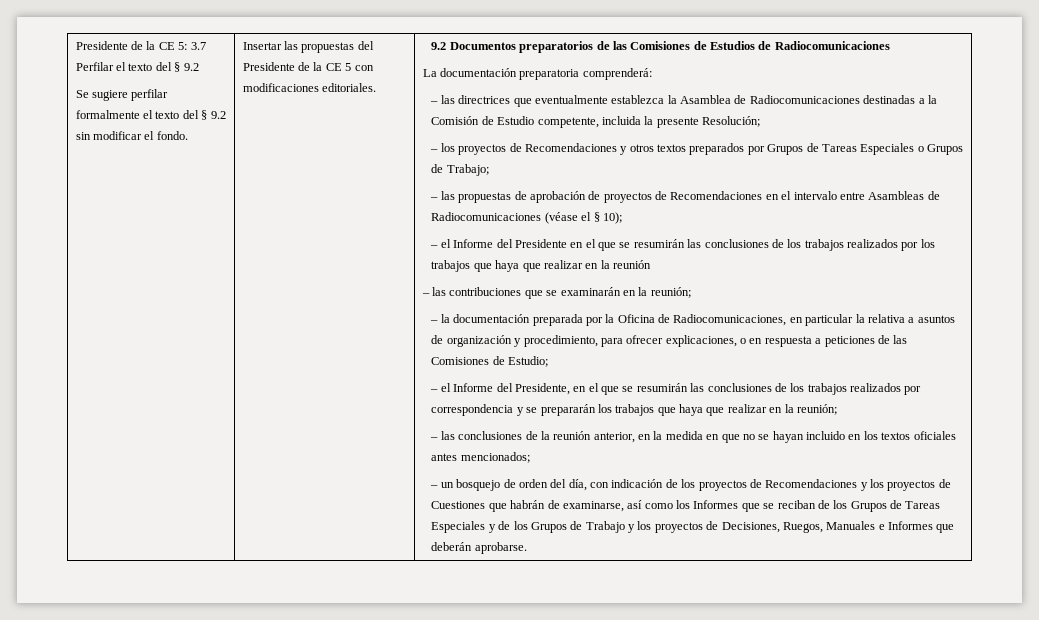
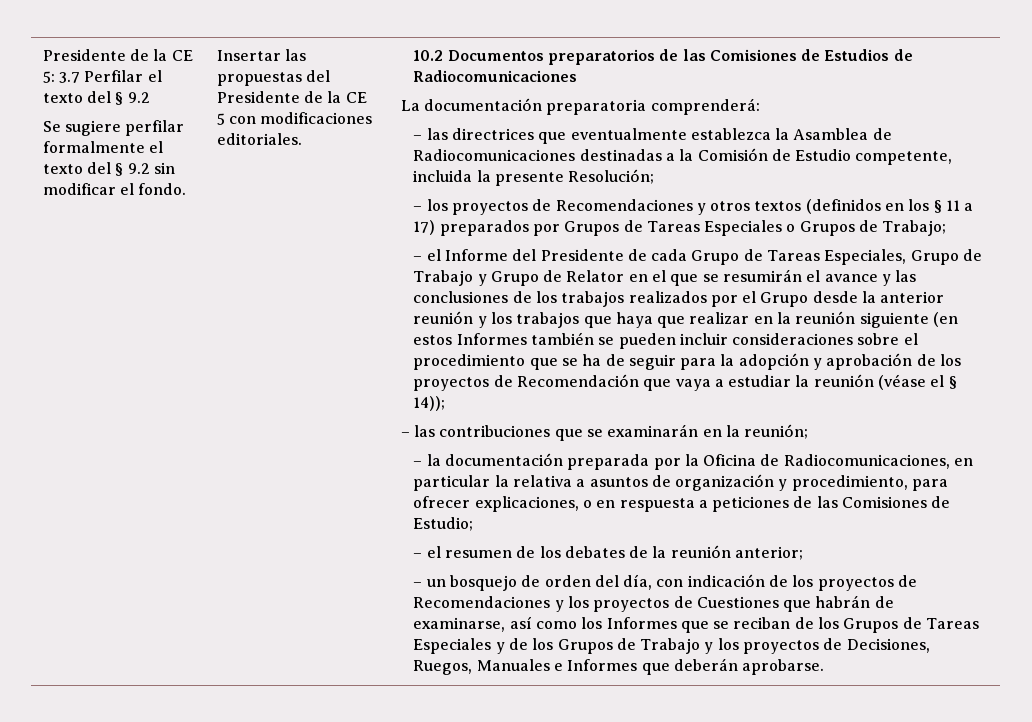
[431,42,447,50] 9.2 -> [413,50,444,61] 10.2
(687, 148) none -> [805,199,974,214] [413,220,436,235] (definidos en los § 11 a 17)
[430,191,940,203] [431,212,622,224] // – las propuestas de aprobación de proyectos de Recomendaciones en el intervalo entre Asambleas de Radiocomunicaciones (véase el § 10); -> (947, 228) none
[570,239,919,251] en el que se resumirán las conclusiones de los trabajos realizados por -> [627,249,983,265] [413,269,917,286] [413,291,945,307] [413,311,487,328] de cada Grupo de Tareas Especiales, Grupo de Trabajo y Grupo de Relator en el que se resumirán el avance y las conclusiones de los trabajos realizados por el Grupo desde la anterior reunión y
(652, 264) none -> [859,312,959,328] [413,332,918,349] [413,353,962,370] [413,374,957,391] [413,396,446,411] siguiente (en estos Informes también se pueden incluir consideraciones sobre el procedimiento que se ha de seguir para la adopción y aprobación de los proyectos de Recomendación que vaya a estudiar la reunión (véase el § 14));
[453,383,922,395] [431,404,837,416] [430,431,956,443] [431,452,530,463] Informe del Presidente, en el que se resumirán las conclusiones de los trabajos realizados por correspondencia y se prepararán los trabajos que haya que realizar en la reunión; // – las conclusiones de la reunión anterior, en la medida en que no se hayan incluido en los textos oficiales antes mencionados; -> [444,545,804,560] resumen de los debates de la reunión anterior;

